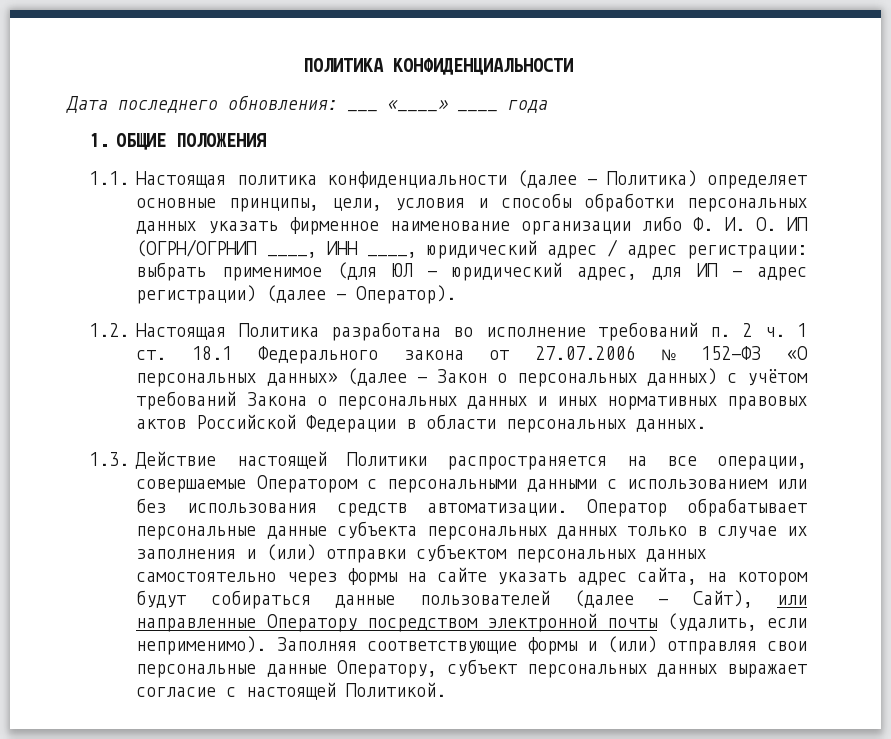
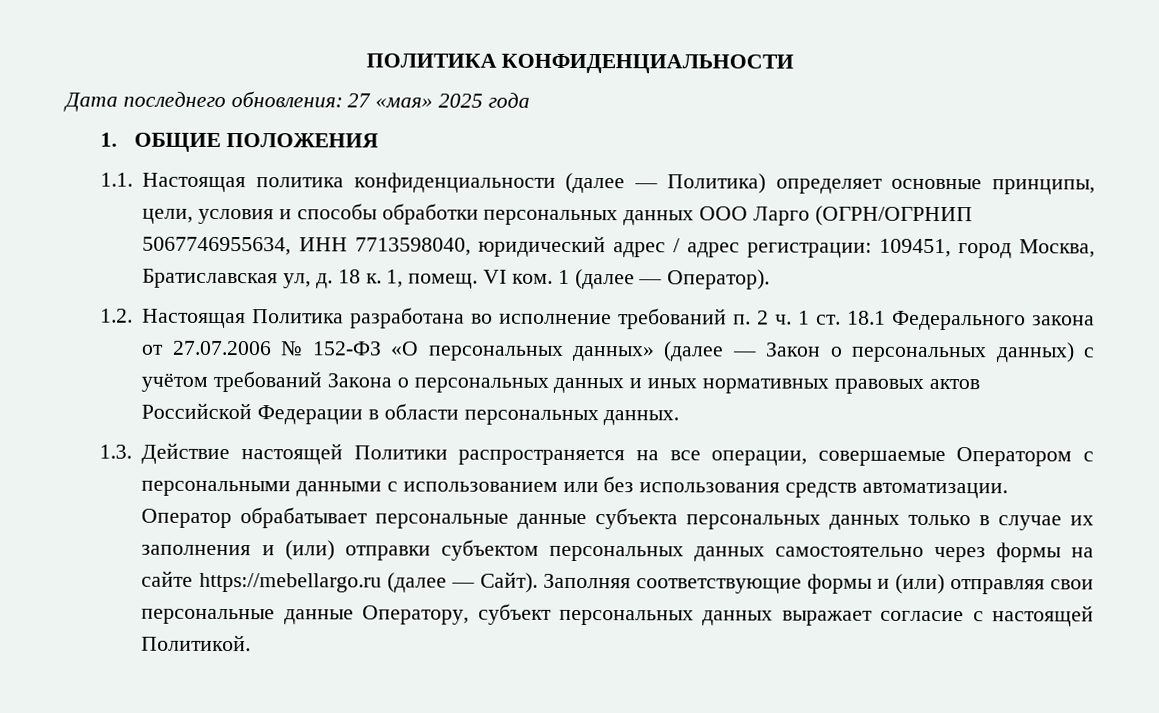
[347,100,498,112] ___ «____» ____ -> [347,93,484,108] 27 «мая» 2025
[207,216,809,235] [136,239,417,258] указать фирменное наименование организации либо Ф. И. О. ИП (ОГРН/ОГРНИП ____, ИНН ____, -> [699,205,973,227] [142,236,471,256] ООО Ларго (ОГРН/ОГРНИП 5067746955634, ИНН 7713598040,
[136,262,807,281] [136,285,257,304] выбрать применимое (для ЮЛ — юридический адрес, для ИП — адрес регистрации) -> [878,238,1095,259] [142,268,570,289] 109451, город Москва, Братиславская ул, д. 18 к. 1, помещ. VI ком. 1
[496,567,808,586] [136,590,807,609] [136,613,807,632] [136,636,267,655] указать адрес сайта, на котором будут собираться данные пользователей (далее — Сайт), или направленные Оператору посредством электронной почты (удалить, если неприменимо). -> [198,571,538,593] https://mebellargo.ru (далее — Сайт).

